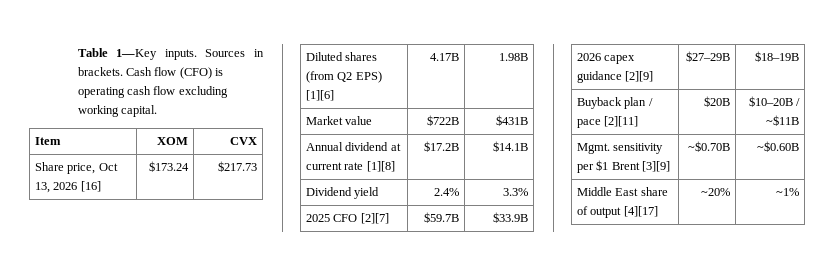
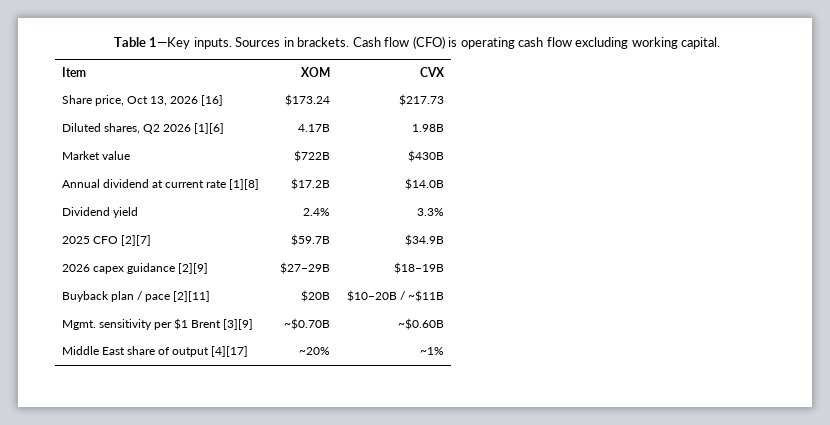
[345,52,378,61] [305,71,382,83] shares (from Q2 EPS) -> [103,123,192,134] shares, Q2 2026
[496,115,529,126] $431B -> [408,150,445,162] $430B
[493,141,529,152] $14.1B -> [405,178,445,190] $14.0B
[493,212,529,223] $33.9B -> [405,234,445,246] $34.9B

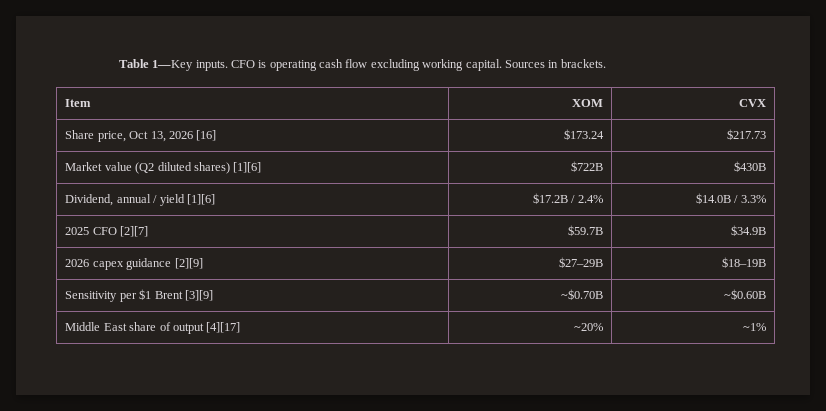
[235,36,445,49] Sources in brackets. Cash flow (CFO) -> [230,60,255,68] CFO
(721, 43) none -> [504,59,606,68] Sources in brackets.
[61,123,225,134] [298,124,331,132] [412,124,445,132] [61,151,130,160] [294,150,331,162] [408,150,445,162] [61,179,260,190] Diluted shares, Q2 2026 [1][6] | 4.17B | 1.98B // Market value | $722B | $430B // Annual dividend at current rate [1][8] -> [65,162,262,174] [570,161,603,172] [733,161,766,172] [65,194,215,206] Market value (Q2 diluted shares) [1][6] | $722B | $430B // Dividend, annual / yield [1][6]
(331, 184) none -> [571,195,603,203] / 2.4%
[61,207,138,218] [303,208,331,216] // Dividend yield | 2.4% | -> [734,195,739,203] /
[61,291,211,302] [301,290,331,302] [346,290,445,302] [61,319,152,330] Buyback plan / pace [2][11] | $20B | $10–20B / ~$11B // Mgmt. sensitivity -> [65,291,118,302] Sensitivity

